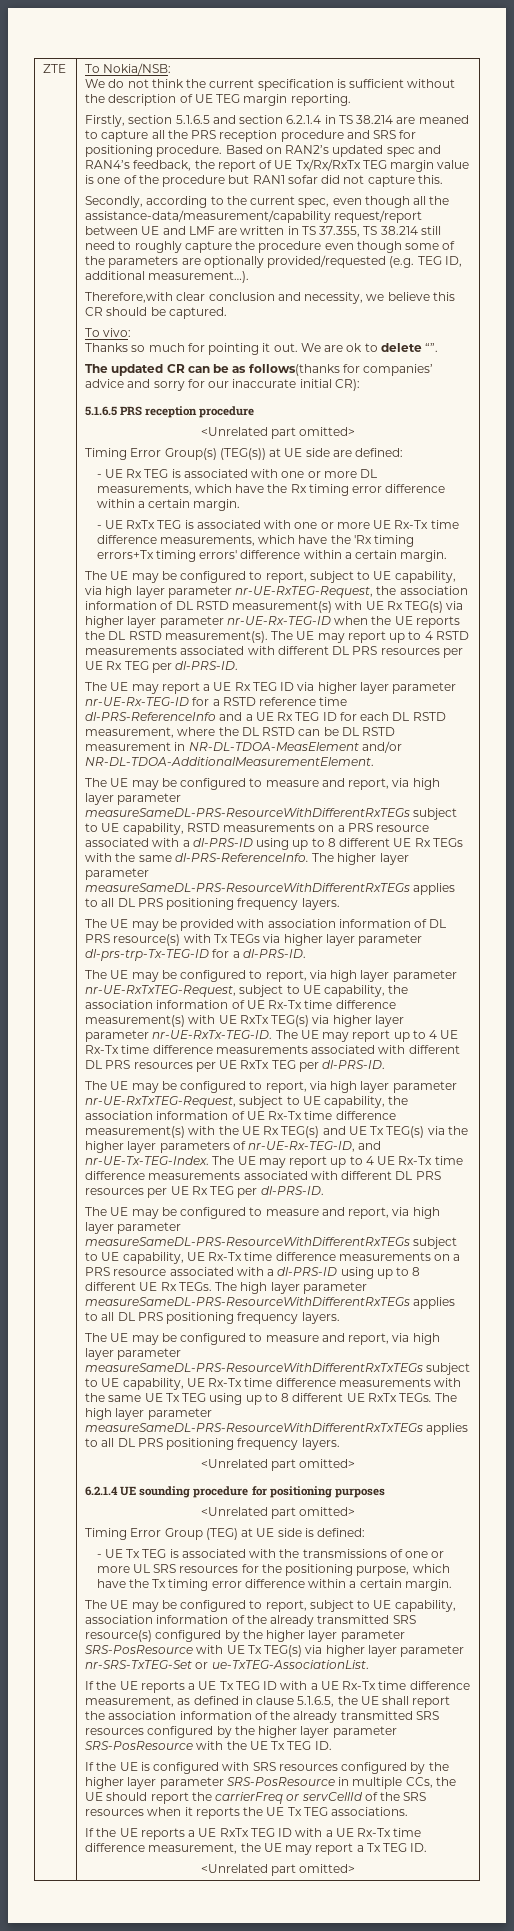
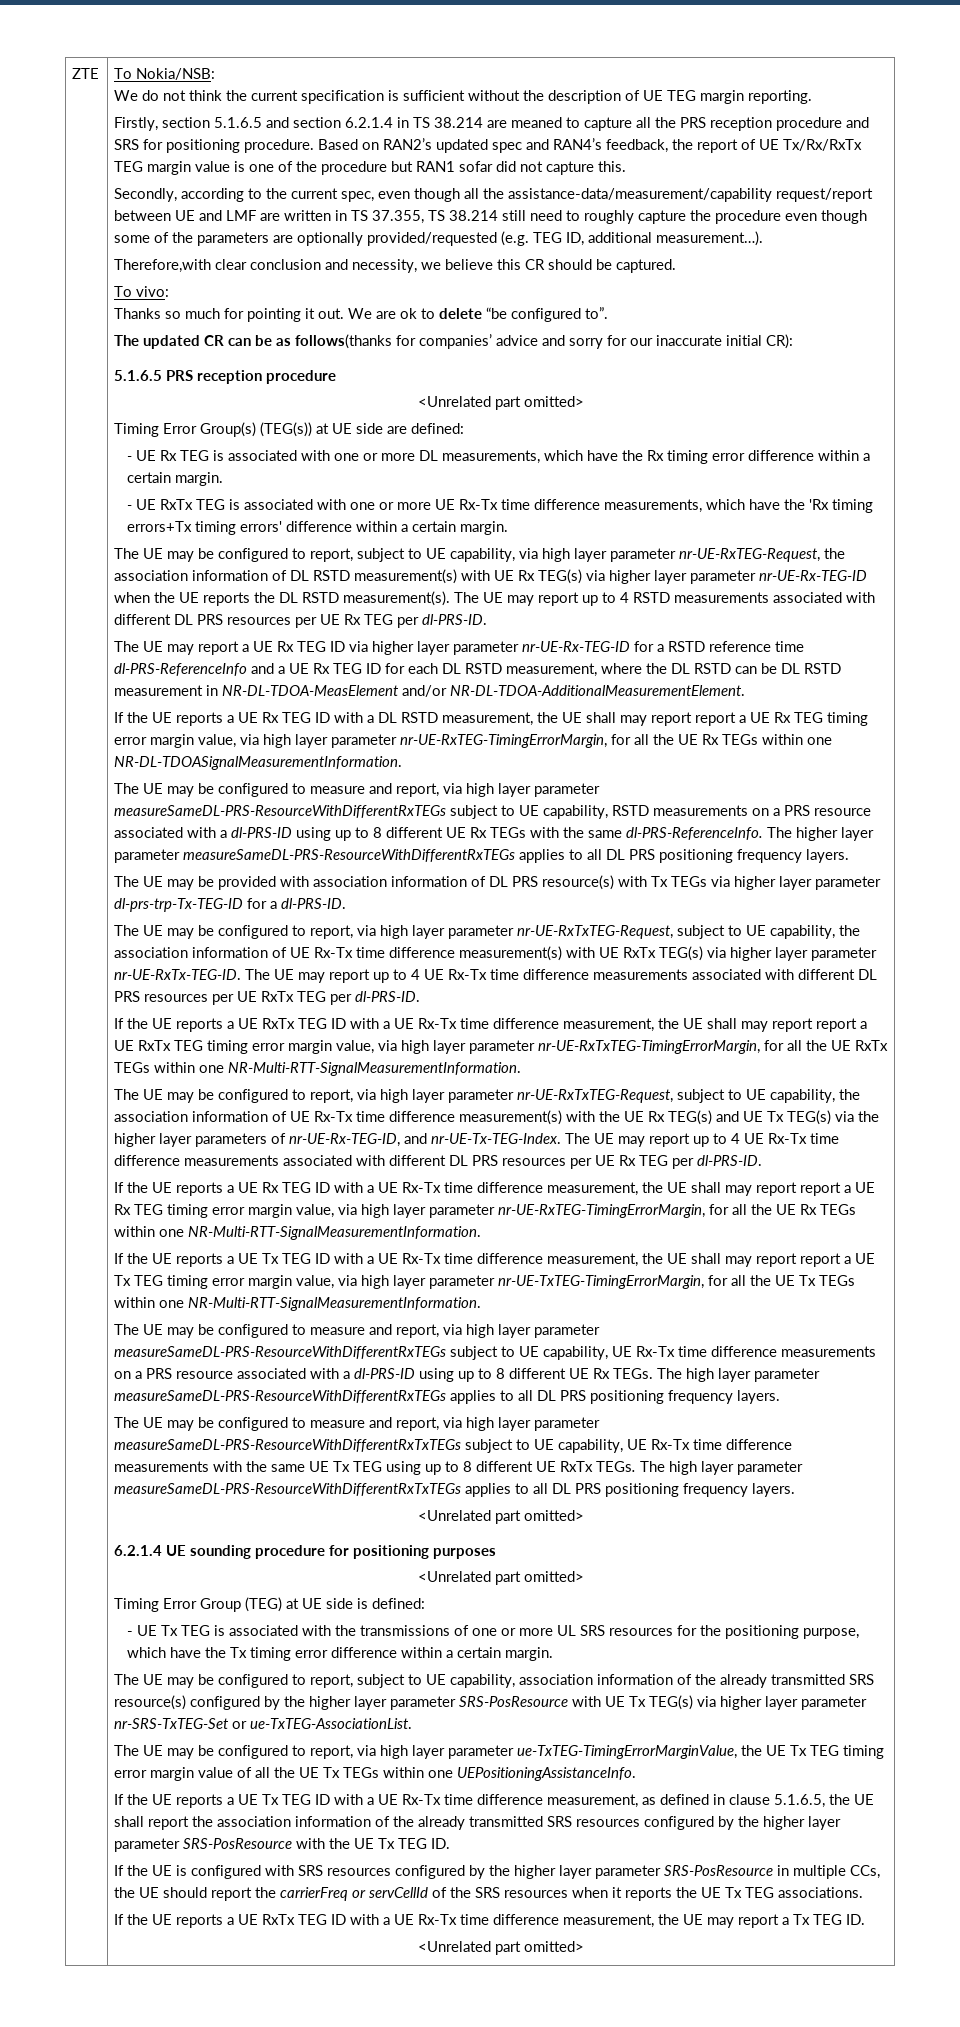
[425,343,439,352] “”. -> [486,307,609,322] “be configured to”.
(375, 761) none -> [114,712,869,726] [114,734,833,748] [114,756,403,770] // If the UE reports a UE Rx TEG ID with a DL RSTD measurement, the UE shall may report report a UE Rx TEG timing error margin value, via high layer parameter nr-UE-RxTEG-TimingErrorMargin, for all the UE Rx TEGs within one NR-DL-TDOASignalMeasurementInformation.
(386, 1064) none -> [114,1018,868,1032] [114,1040,889,1054] [114,1062,522,1076] // If the UE reports a UE RxTx TEG ID with a UE Rx-Tx time difference measurement, the UE shall may report report a UE RxTx TEG timing error margin value, via high layer parameter nr-UE-RxTxTEG-TimingErrorMargin, for all the UE RxTx TEGs within one NR-Multi-RTT-SignalMeasurementInformation.
(324, 1190) none -> [114,1182,876,1196] [114,1204,857,1218] [114,1226,482,1240] [114,1253,876,1267] [114,1275,856,1289] [114,1297,482,1311] // If the UE reports a UE Rx TEG ID with a UE Rx-Tx time difference measurement, the UE shall may report report a UE Rx TEG timing error margin value, via high layer parameter nr-UE-RxTEG-TimingErrorMargin, for all the UE Rx TEGs within one NR-Multi-RTT-SignalMeasurementInformation. // If the UE reports a UE Tx TEG ID with a UE Rx-Tx time difference measurement, the UE shall may report report a UE Tx TEG timing error margin value, via high layer parameter nr-UE-TxTEG-TimingErrorMargin, for all the UE Tx TEGs within one NR-Multi-RTT-SignalMeasurementInformation.
(369, 1664) none -> [114,1745,885,1759] [114,1767,637,1781] // The UE may be configured to report, via high layer parameter ue-TxTEG-TimingErrorMarginValue, the UE Tx TEG timing error margin value of all the UE Tx TEGs within one UEPositioningAssistanceInfo.

